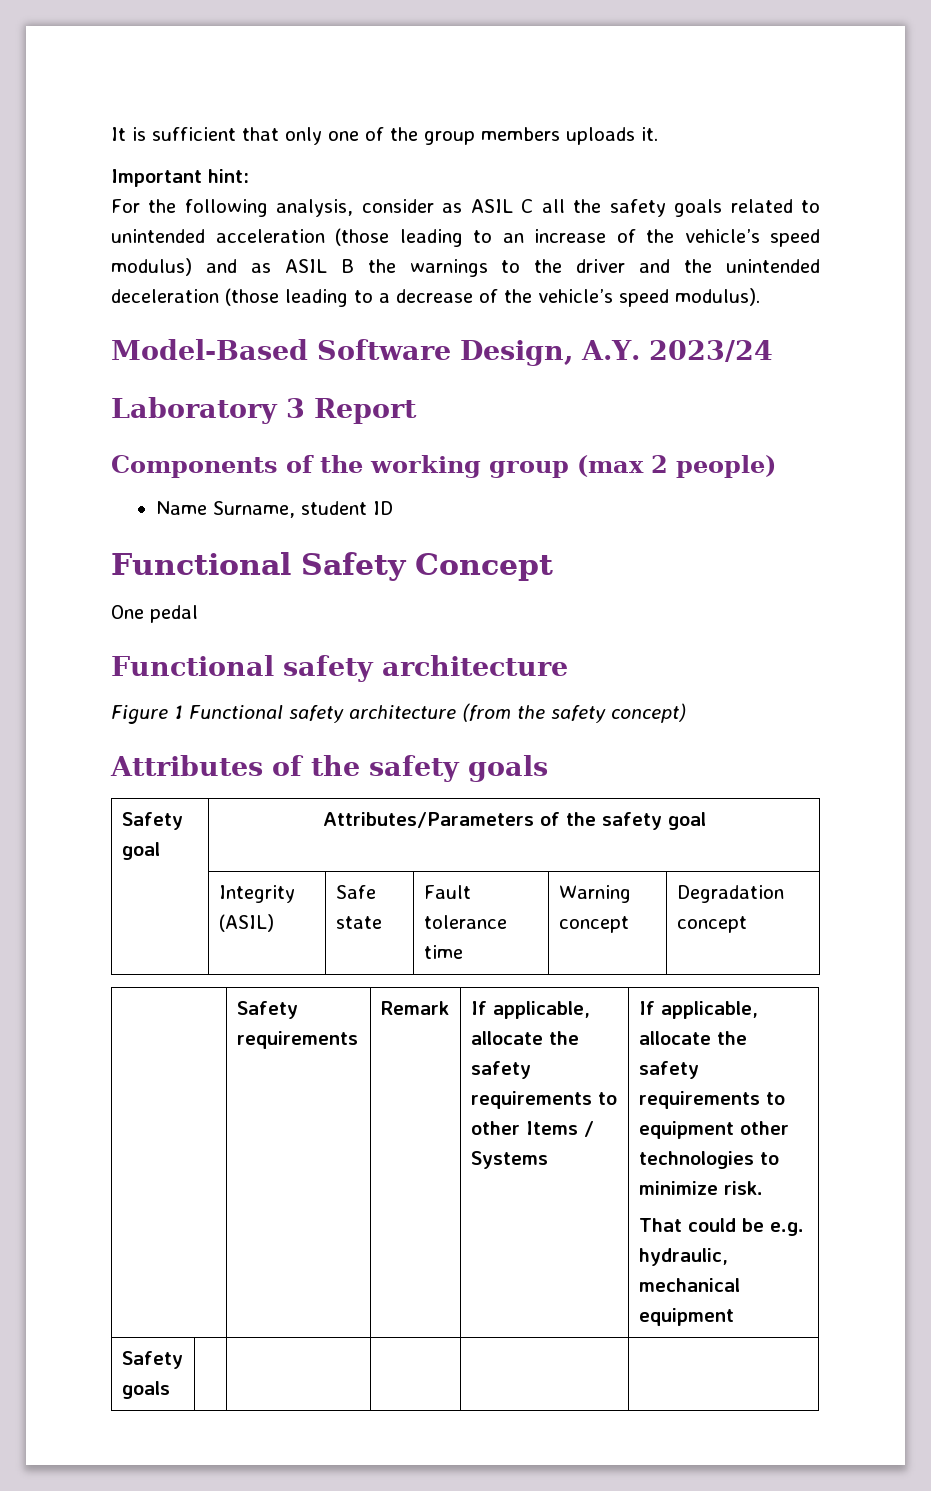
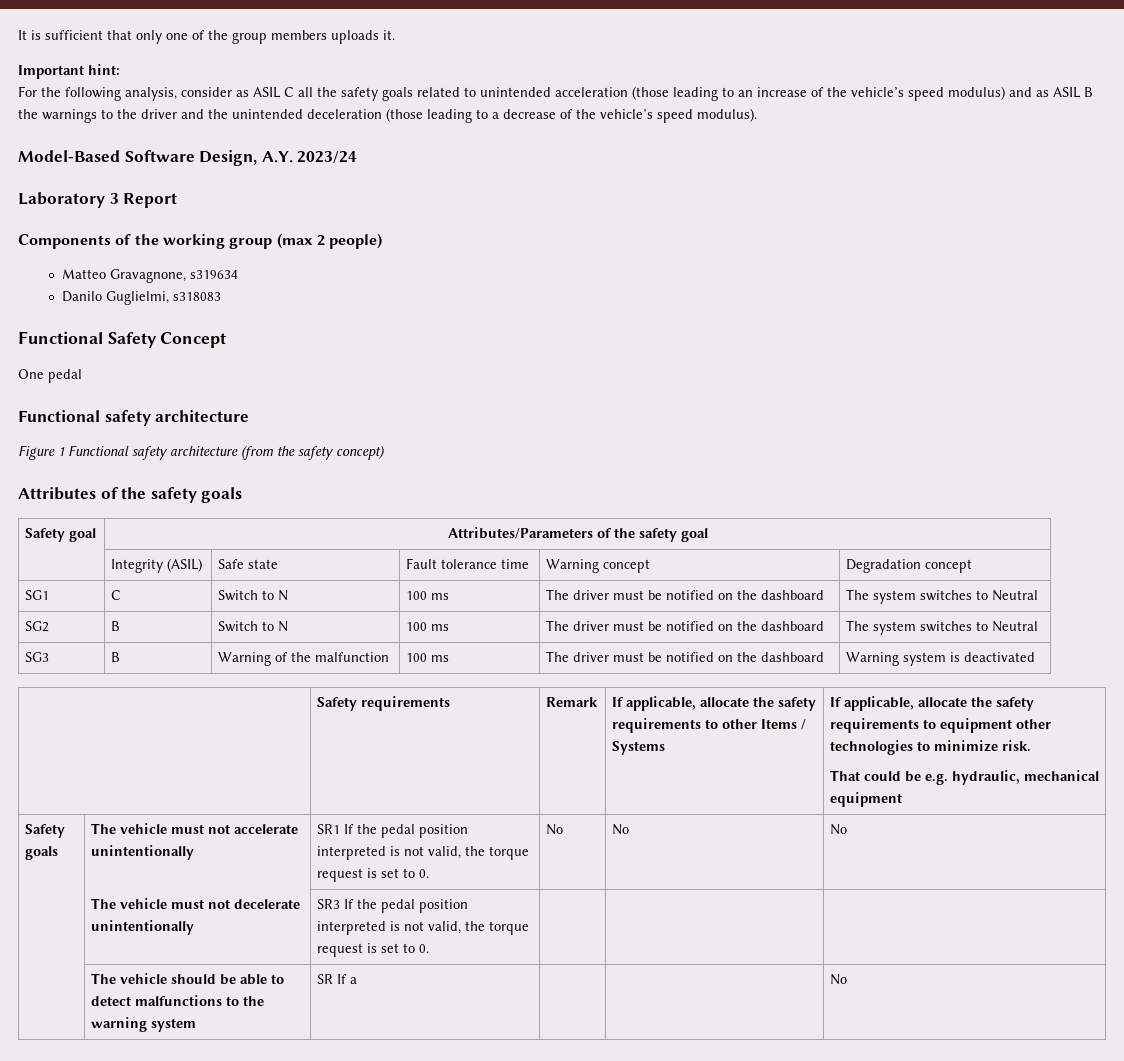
[156,501,394,518] Name Surname, student ID -> [62,269,239,283] [62,291,222,305] Matteo Gravagnone, s319634 // Danilo Guglielmi, s318083
(747, 924) none -> [24,590,49,600] [110,590,121,600] [217,590,288,601] [405,591,449,600] [545,589,824,600] [845,589,1038,604] [24,621,49,632] [110,621,120,631] [217,621,288,632] [405,622,449,631] [545,620,824,631] [845,620,1038,635] [24,652,49,662] [110,652,120,662] [217,652,389,666] [405,653,449,662] [545,651,824,662] [845,652,1035,666] // SG1 | C | Switch to N | 100 ms | The driver must be notified on the dashboard | The system switches to Neutral // SG2 | B | Switch to N | 100 ms | The driver must be notified on the dashboard | The system switches to Neutral // SG3 | B | Warning of the malfunction | 100 ms | The driver must be notified on the dashboard | Warning system is deactivated
(170, 1390) | | | | -> [90,823,298,834] [90,845,194,860] [316,824,468,838] [316,846,529,860] [316,868,429,882] [545,824,563,835] [611,824,629,835] [829,824,847,835] [90,898,300,909] [90,920,194,935] [316,899,468,913] [316,921,529,935] [316,943,429,957] [90,973,284,985] [90,995,264,1006] [90,1017,196,1032] [316,974,357,984] [829,974,847,985] The vehicle must not accelerate unintentionally | SR1 If the pedal position interpreted is not valid, the torque request is set to 0. | No | No | No // | The vehicle must not decelerate unintentionally | SR3 If the pedal position interpreted is not valid, the torque request is set to 0. | | | // | The vehicle should be able to detect malfunctions to the warning system | SR If a | | | No

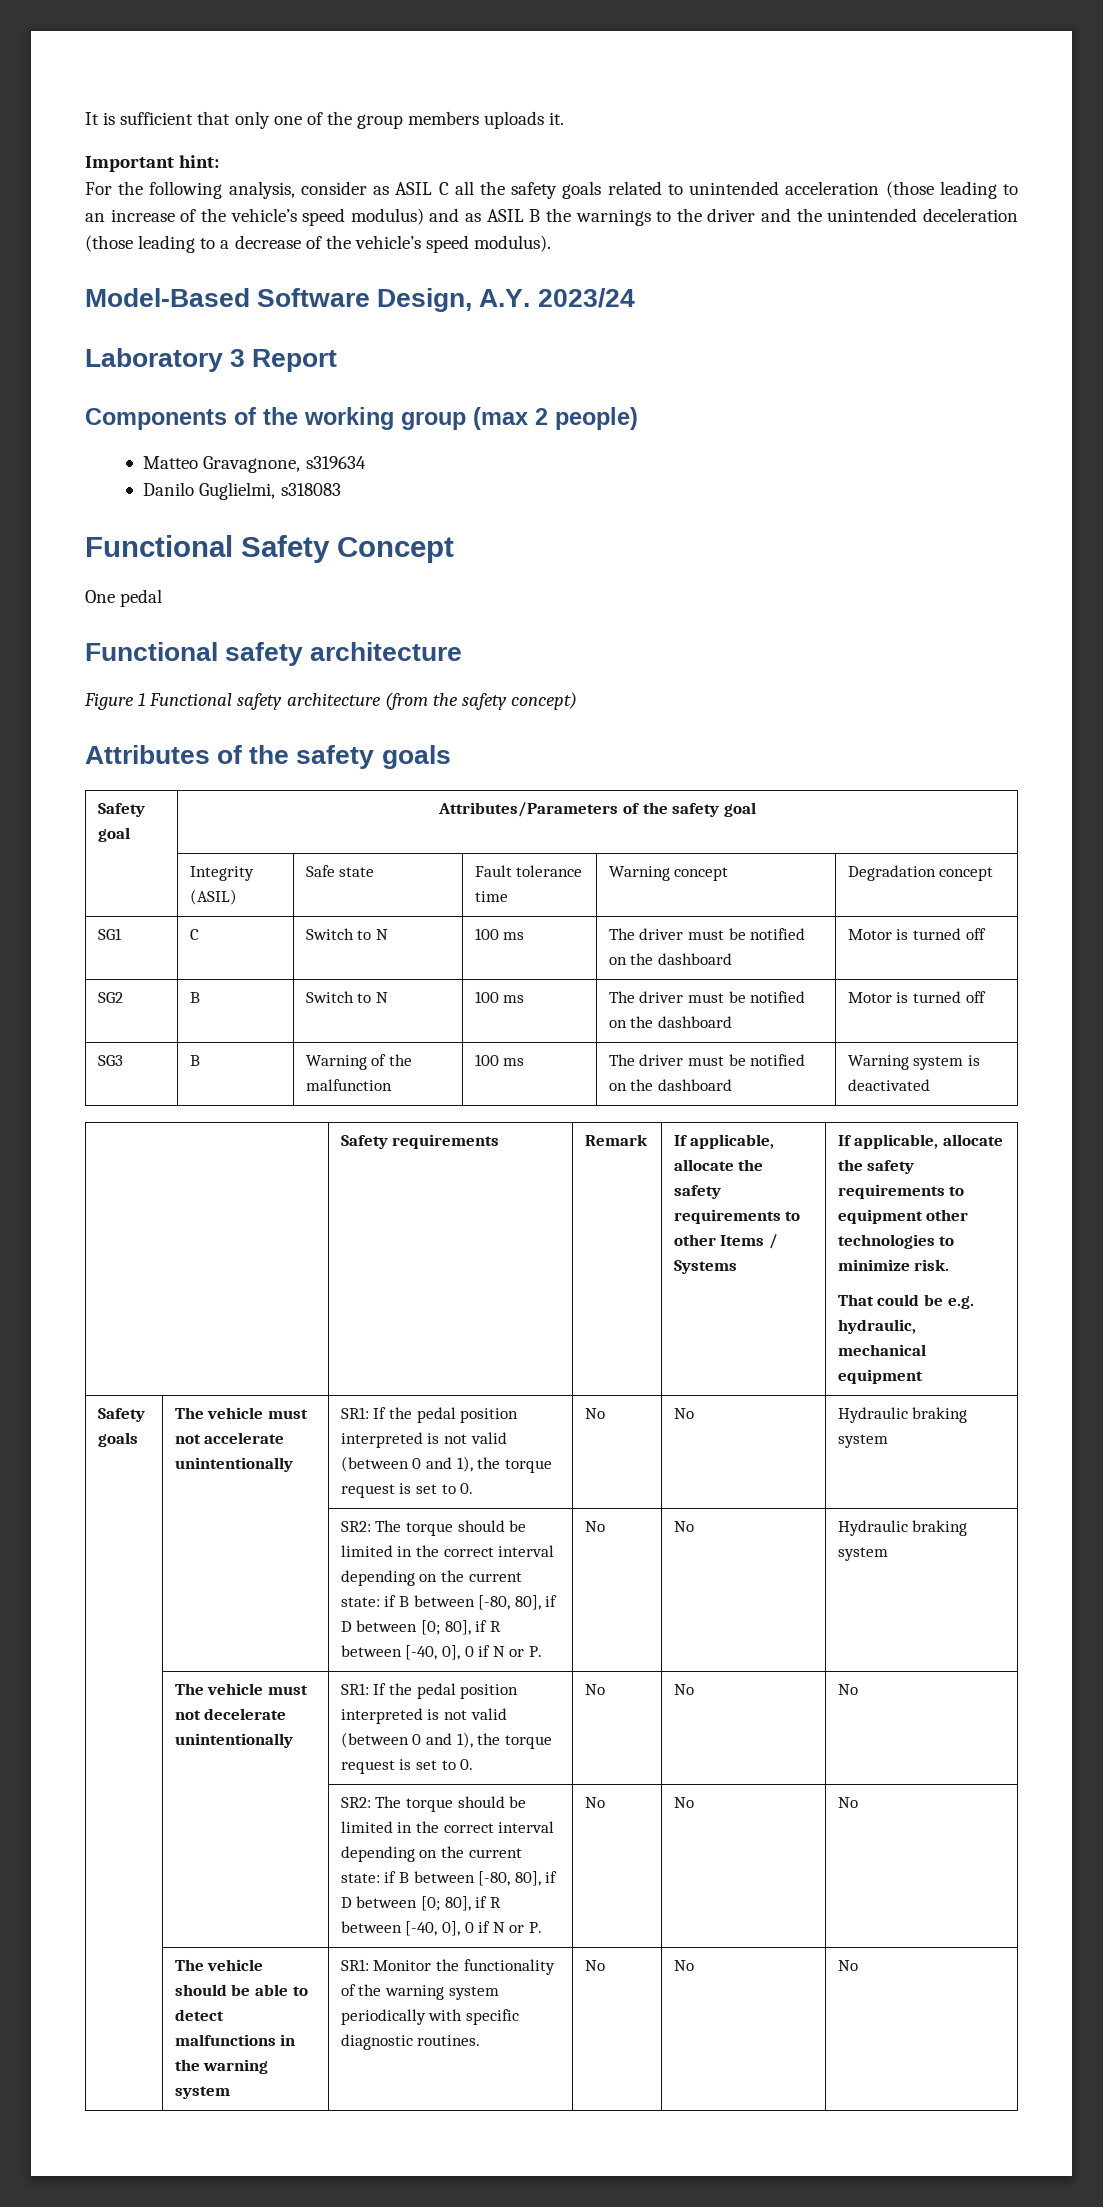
[845,589,1038,604] The system switches to Neutral -> [847,928,986,940] Motor is turned off
[845,620,1038,635] The system switches to Neutral -> [847,991,986,1003] Motor is turned off
[316,824,468,838] [316,846,461,860] SR1 If the pedal position interpreted is not valid, -> [340,1407,519,1423] [340,1432,507,1448] [340,1456,552,1473] [340,1483,474,1498] [584,1408,605,1419] [673,1408,694,1419] [837,1407,968,1423] [837,1434,888,1448] [340,1520,527,1536] [340,1545,555,1557] [340,1570,522,1586] [340,1595,558,1610] [340,1620,501,1635] [340,1645,543,1660] [584,1521,605,1532] [673,1521,694,1532] [837,1520,968,1536] [837,1547,888,1561] [174,1683,309,1695] [174,1708,287,1720] [174,1733,293,1748] [340,1683,519,1699] [340,1708,507,1724] [340,1732,473,1748] SR1: If the pedal position interpreted is not valid (between 0 and 1), the torque request is set to 0. | No | No | Hydraulic braking system // | | SR2: The torque should be limited in the correct interval depending on the current state: if B between [-80, 80], if D between [0; 80], if R between [-40, 0], 0 if N or P. | No | No | Hydraulic braking system // | The vehicle must not decelerate unintentionally | SR1: If the pedal position interpreted is not valid (between 0 and 1),
[90,898,300,909] [90,920,194,935] [316,899,468,913] [316,921,529,935] [316,943,429,957] The vehicle must not decelerate unintentionally | SR3 If the pedal position interpreted is not valid, the torque request is set to 0. | | | -> [340,1796,527,1812] [340,1821,555,1833] [340,1846,522,1862] [340,1871,558,1886] [340,1896,501,1911] [340,1921,543,1936] [584,1797,605,1808] [673,1797,694,1808] [837,1797,858,1808] | SR2: The torque should be limited in the correct interval depending on the current state: if B between [-80, 80], if D between [0; 80], if R between [-40, 0], 0 if N or P. | No | No | No
[225,996,239,1006] to -> [280,2034,296,2046] in
[316,974,357,984] [829,974,847,985] SR If a | | | No -> [340,1959,555,1975] [340,1984,499,2000] [340,2009,520,2025] [340,2034,481,2050] [584,1960,605,1971] [673,1960,694,1971] [837,1960,858,1971] SR1: Monitor the functionality of the warning system periodically with specific diagnostic routines. | No | No | No

